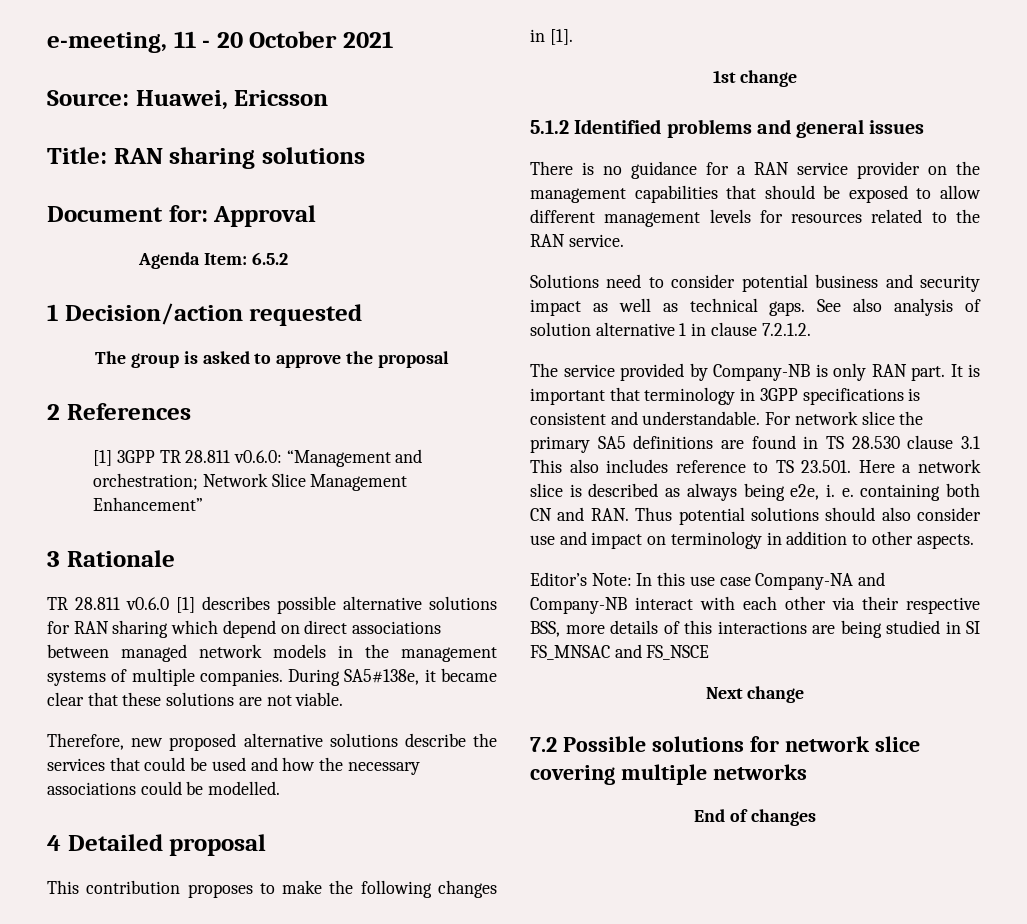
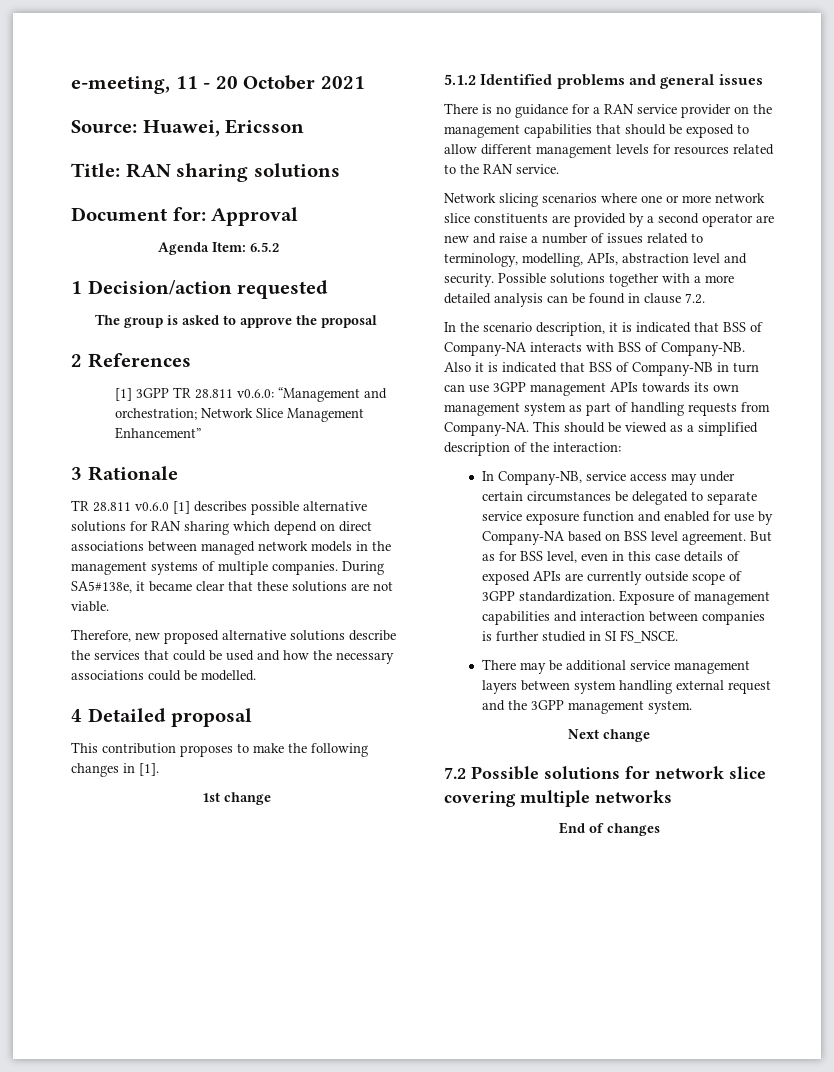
[530,274,980,292] [530,298,982,316] [530,322,811,336] [530,363,980,381] [530,387,921,405] [530,411,924,425] [530,435,980,453] [530,459,981,473] [530,483,980,501] [530,507,981,525] [530,531,974,549] [530,572,886,590] [530,596,980,614] [530,620,980,638] [530,644,710,660] Solutions need to consider potential business and security impact as well as technical gaps. See also analysis of solution alternative 1 in clause 7.2.1.2. // The service provided by Company-NB is only RAN part. It is important that terminology in 3GPP specifications is consistent and understandable. For network slice the primary SA5 definitions are found in TS 28.530 clause 3.1 This also includes reference to TS 23.501. Here a network slice is described as always being e2e, i. e. containing both CN and RAN. Thus potential solutions should also consider use and impact on terminology in addition to other aspects. // Editor’s Note: In this use case Company-NA and Company-NB interact with each other via their respective BSS, more details of this interactions are being studied in SI FS_MNSAC and FS_NSCE -> [444,193,765,207] [444,213,774,227] [444,233,703,244] [444,253,747,267] [444,273,734,287] [444,293,705,307] [444,322,763,336] [444,342,745,356] [444,362,759,376] [444,382,739,396] [444,402,770,416] [444,421,758,436] [444,442,621,456] [481,471,735,485] [481,491,757,505] [481,511,773,525] [481,531,772,545] [481,551,740,563] [481,571,742,585] [481,590,770,605] [481,611,765,625] [481,630,678,643] [481,659,750,674] [481,680,771,694] [481,700,692,714] Network slicing scenarios where one or more network slice constituents are provided by a second operator are new and raise a number of issues related to terminology, modelling, APIs, abstraction level and security. Possible solutions together with a more detailed analysis can be found in clause 7.2. // In the scenario description, it is indicated that BSS of Company-NA interacts with BSS of Company-NB. Also it is indicated that BSS of Company-NB in turn can use 3GPP management APIs towards its own management system as part of handling requests from Company-NA. This should be viewed as a simplified description of the interaction: // In Company-NB, service access may under certain circumstances be delegated to separate service exposure function and enabled for use by Company-NA based on BSS level agreement. But as for BSS level, even in this case details of exposed APIs are currently outside scope of 3GPP standardization. Exposure of management capabilities and interaction between companies is further studied in SI FS_NSCE. // There may be additional service management layers between system handling external request and the 3GPP management system.

